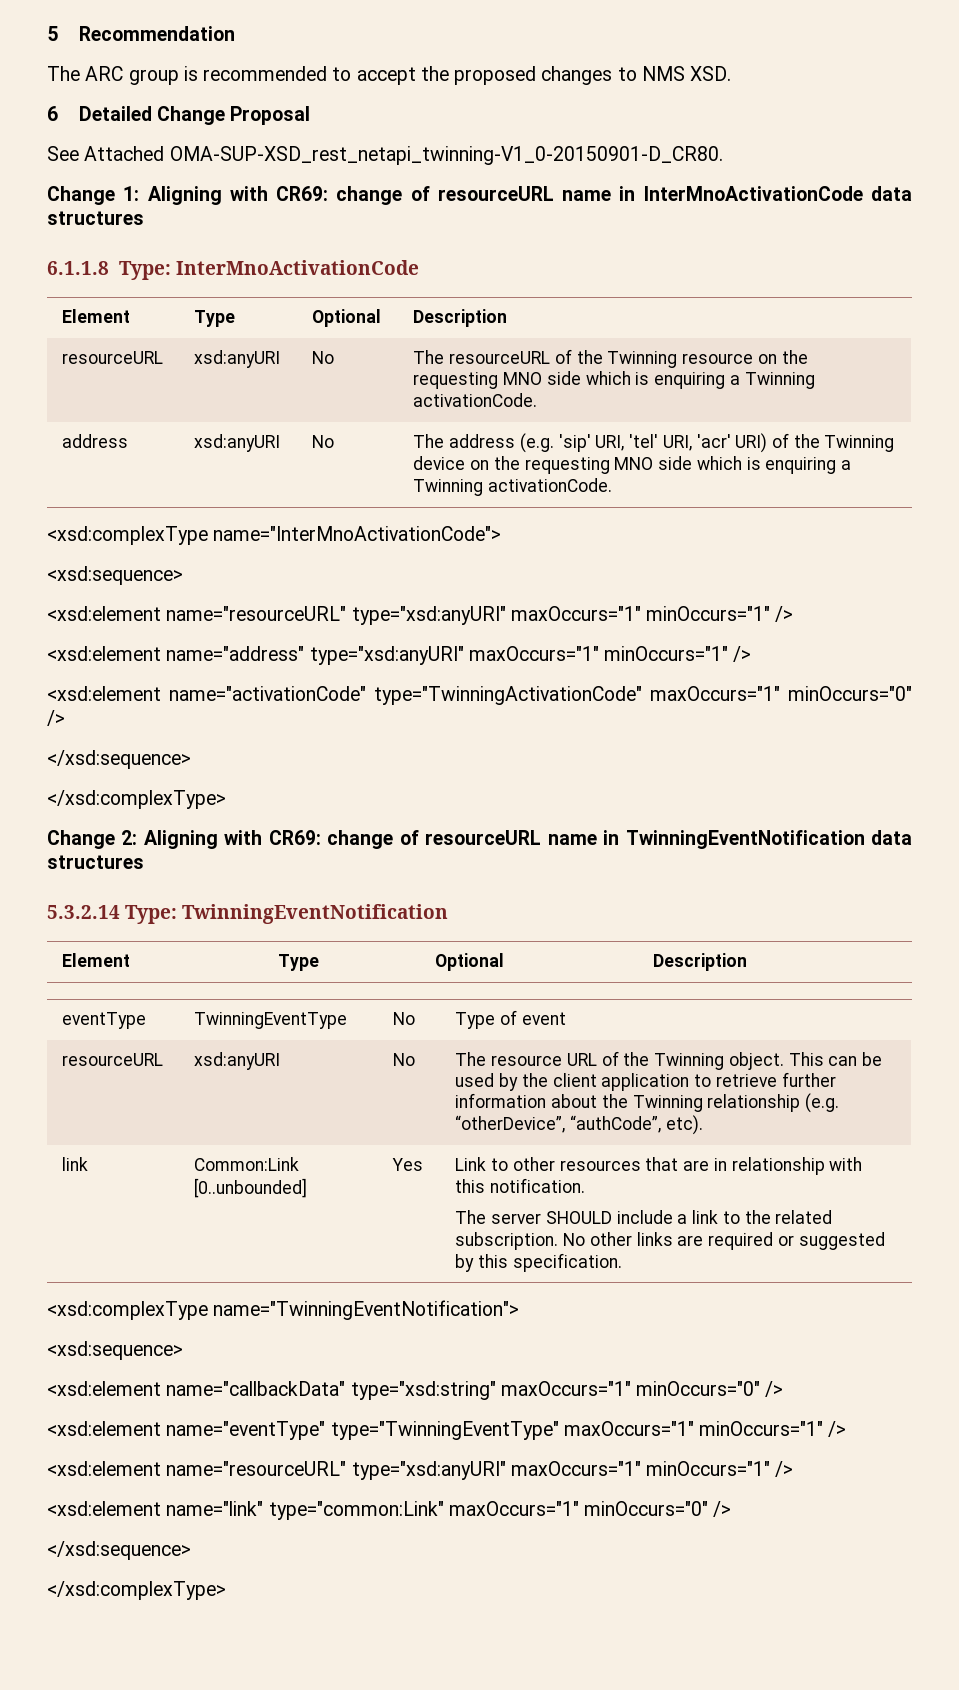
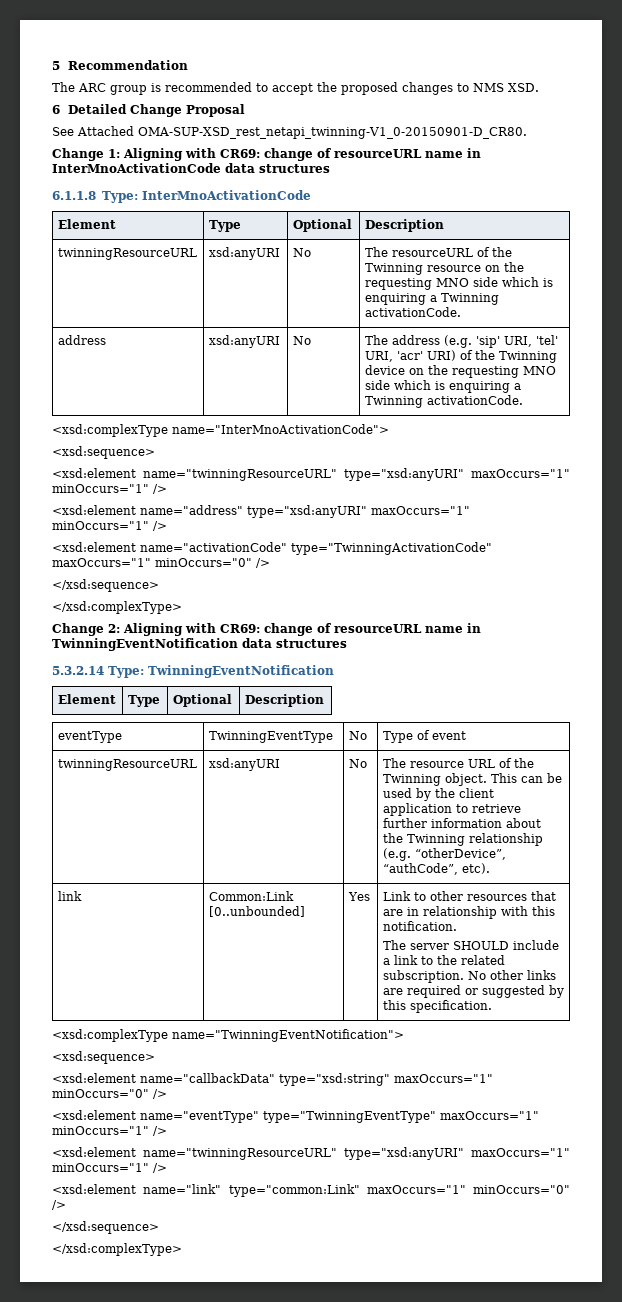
[62,351,164,364] resourceURL -> [57,248,197,260] twinningResourceURL
[166,606,347,621] name="resourceURL" -> [143,469,337,481] name="twinningResourceURL"
[62,1053,164,1066] resourceURL -> [57,759,197,771] twinningResourceURL
[166,1461,347,1476] name="resourceURL" -> [143,1148,337,1160] name="twinningResourceURL"

